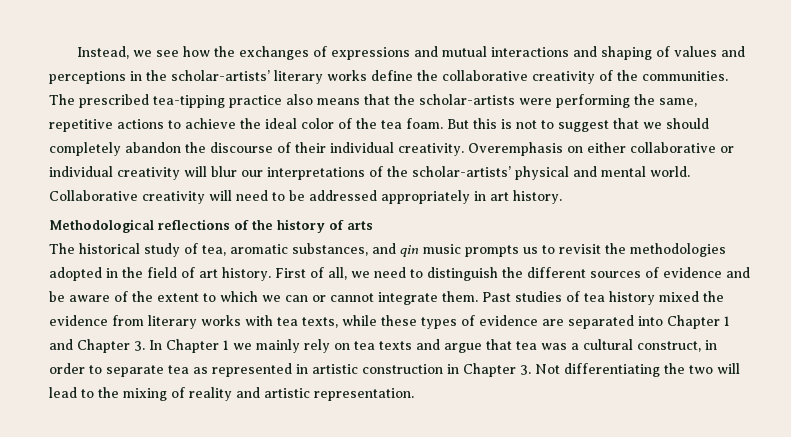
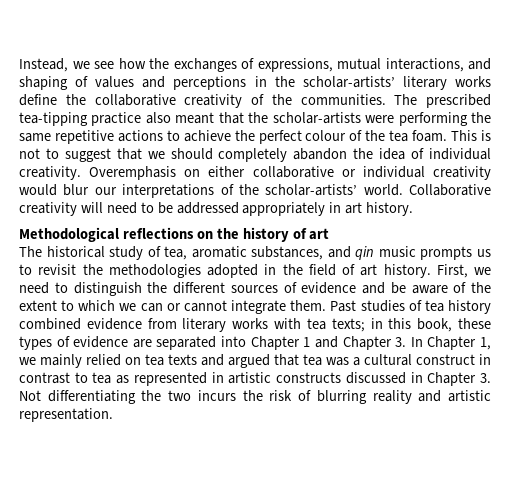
[330,46,569,60] expressions and mutual interactions -> [257,58,464,72] expressions, mutual interactions,
[317,98,360,105] means -> [175,112,215,124] meant
[659,98,697,107] same, -> [19,133,51,142] same
[265,118,334,129] ideal color -> [258,130,347,144] perfect colour
[447,118,497,129] But this -> [451,130,478,141] This
[210,142,326,153] discourse of their -> [379,148,425,160] idea of
[184,166,207,177] will -> [19,184,57,196] would
[515,166,646,180] physical and mental -> (358, 190) none
[234,220,249,230] of -> [196,231,213,239] on
[347,221,373,230] arts -> [309,228,330,240] art
[275,267,347,280] First of all, -> [436,264,468,278] First,
[659,291,724,302] mixed the -> [19,318,81,330] combined
[302,315,377,328] texts, while -> [331,318,453,332] texts; in this book,
[223,340,229,350] 1 -> [480,337,492,350] 1,
[304,339,330,353] rely -> [86,354,121,366] relied
[444,343,482,353] argue -> [228,354,270,368] argued
[637,340,717,352] [49,363,164,377] construct, in order to separate -> [416,354,491,365] [19,372,88,384] construct in contrast to
[362,364,443,374] construction -> [276,372,406,384] constructs discussed
[717,363,740,374] [49,387,185,401] will lead to the mixing of -> [197,390,367,404] incurs the risk of blurring

